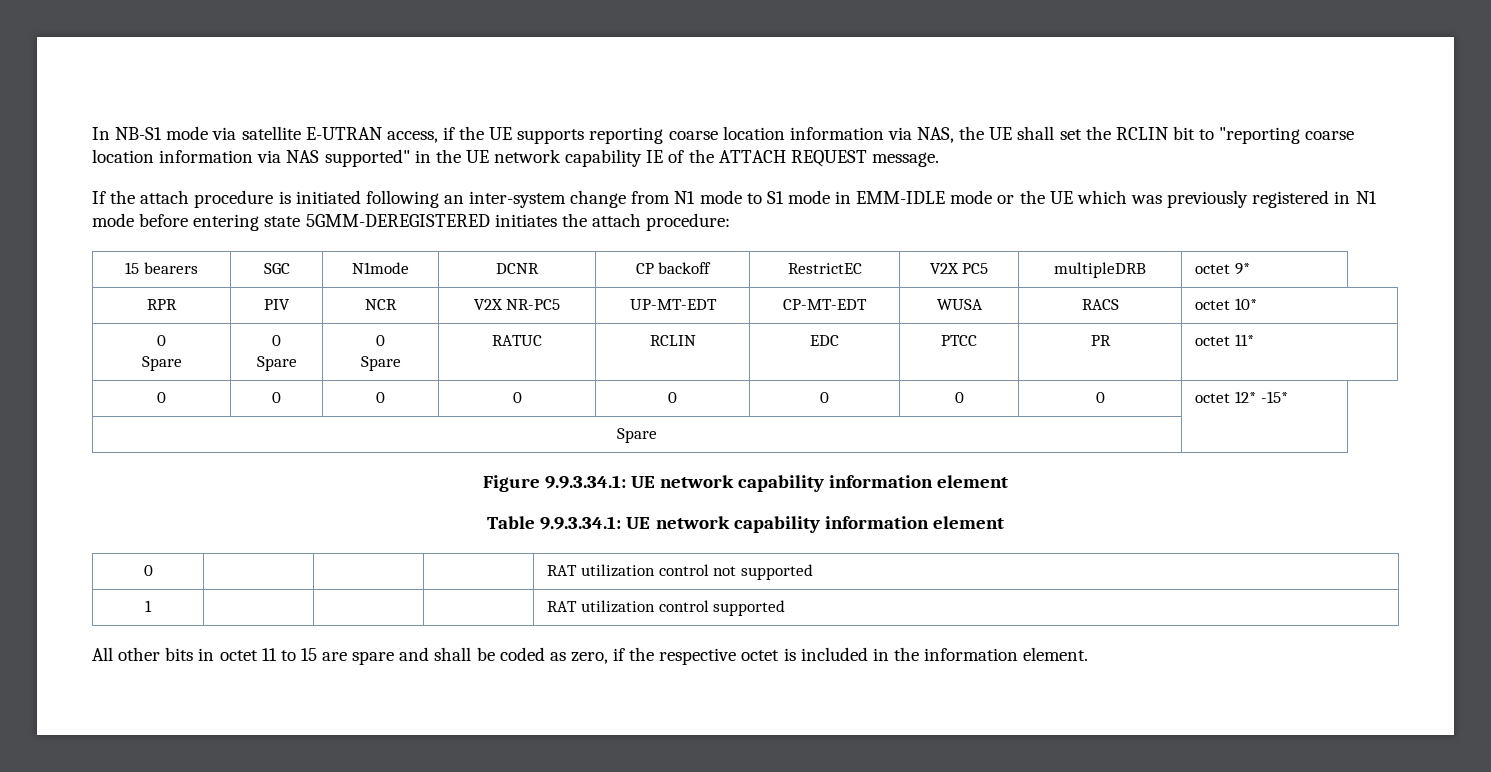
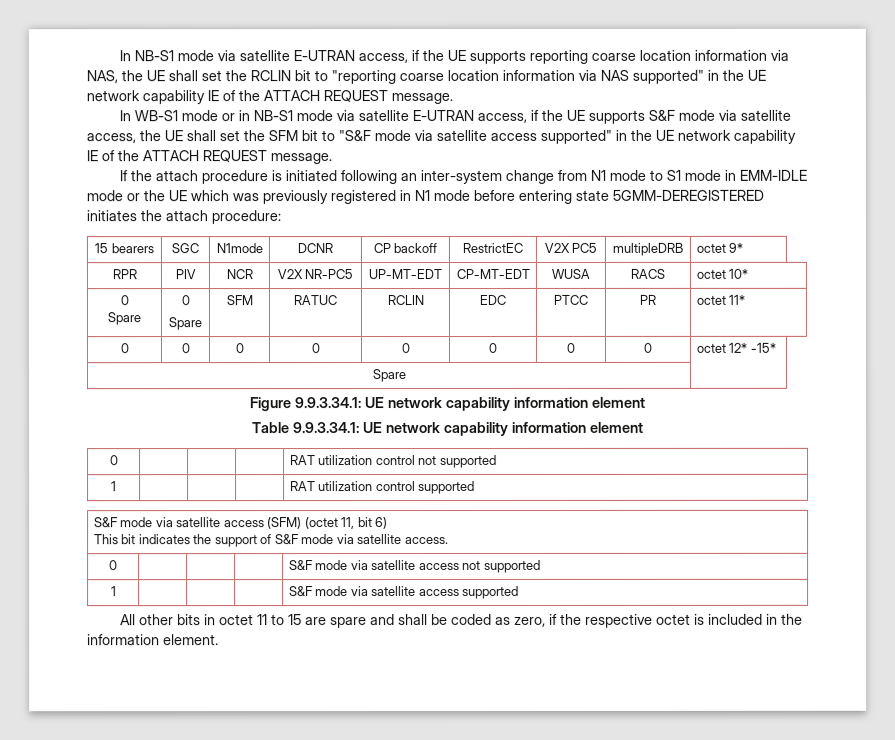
(939, 159) none -> [119,109,792,124] [86,129,796,144] [86,150,332,165] // In WB-S1 mode or in NB-S1 mode via satellite E-UTRAN access, if the UE supports S&F mode via satellite access, the UE shall set the SFM bit to "S&F mode via satellite access supported" in the UE network capability IE of the ATTACH REQUEST message.
[376,335,385,346] [360,356,401,371] 0 // Spare -> [225,295,253,306] SFM
(786, 608) none -> [93,517,389,530] [93,534,449,548] [109,560,118,571] [288,559,541,573] [110,586,117,597] [288,585,520,599] // S&F mode via satellite access (SFM) (octet 11, bit 6) // This bit indicates the support of S&F mode via satellite access. // 0 | | | | S&F mode via satellite access not supported // 1 | | | | S&F mode via satellite access supported

